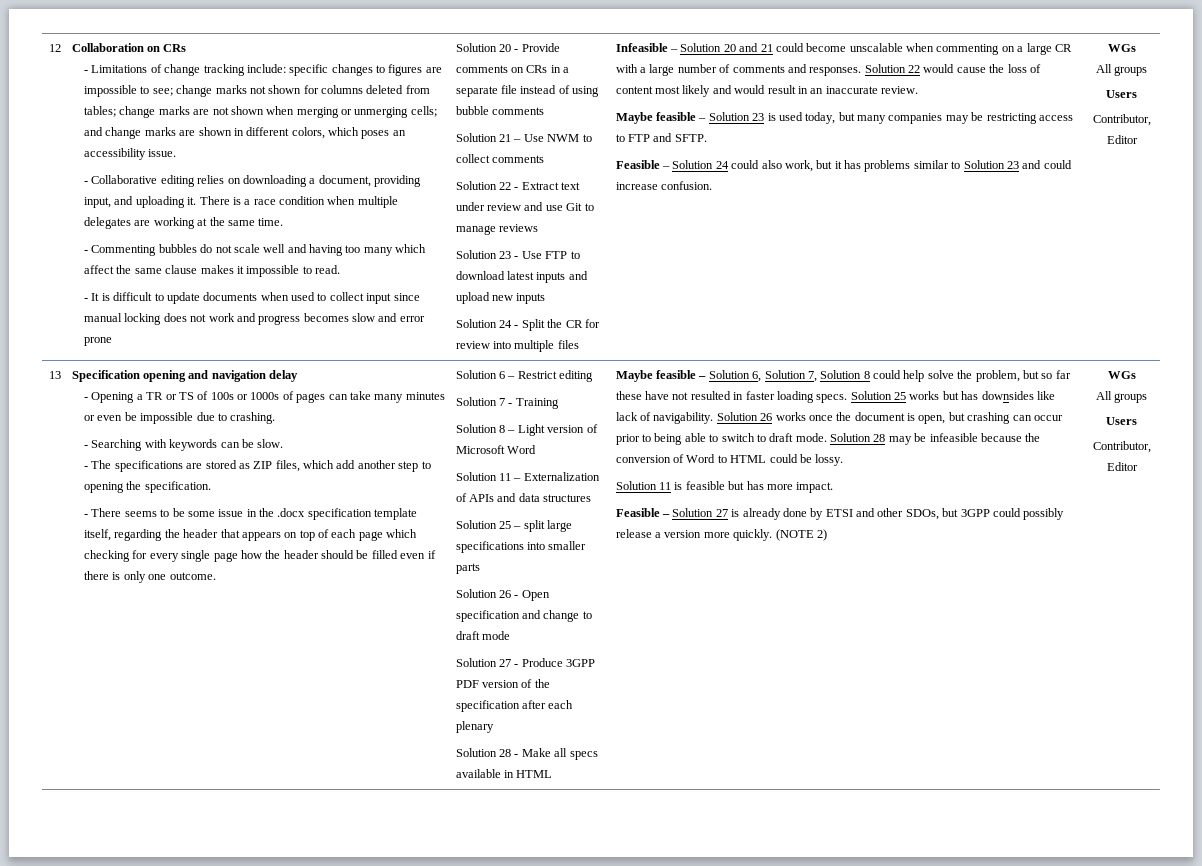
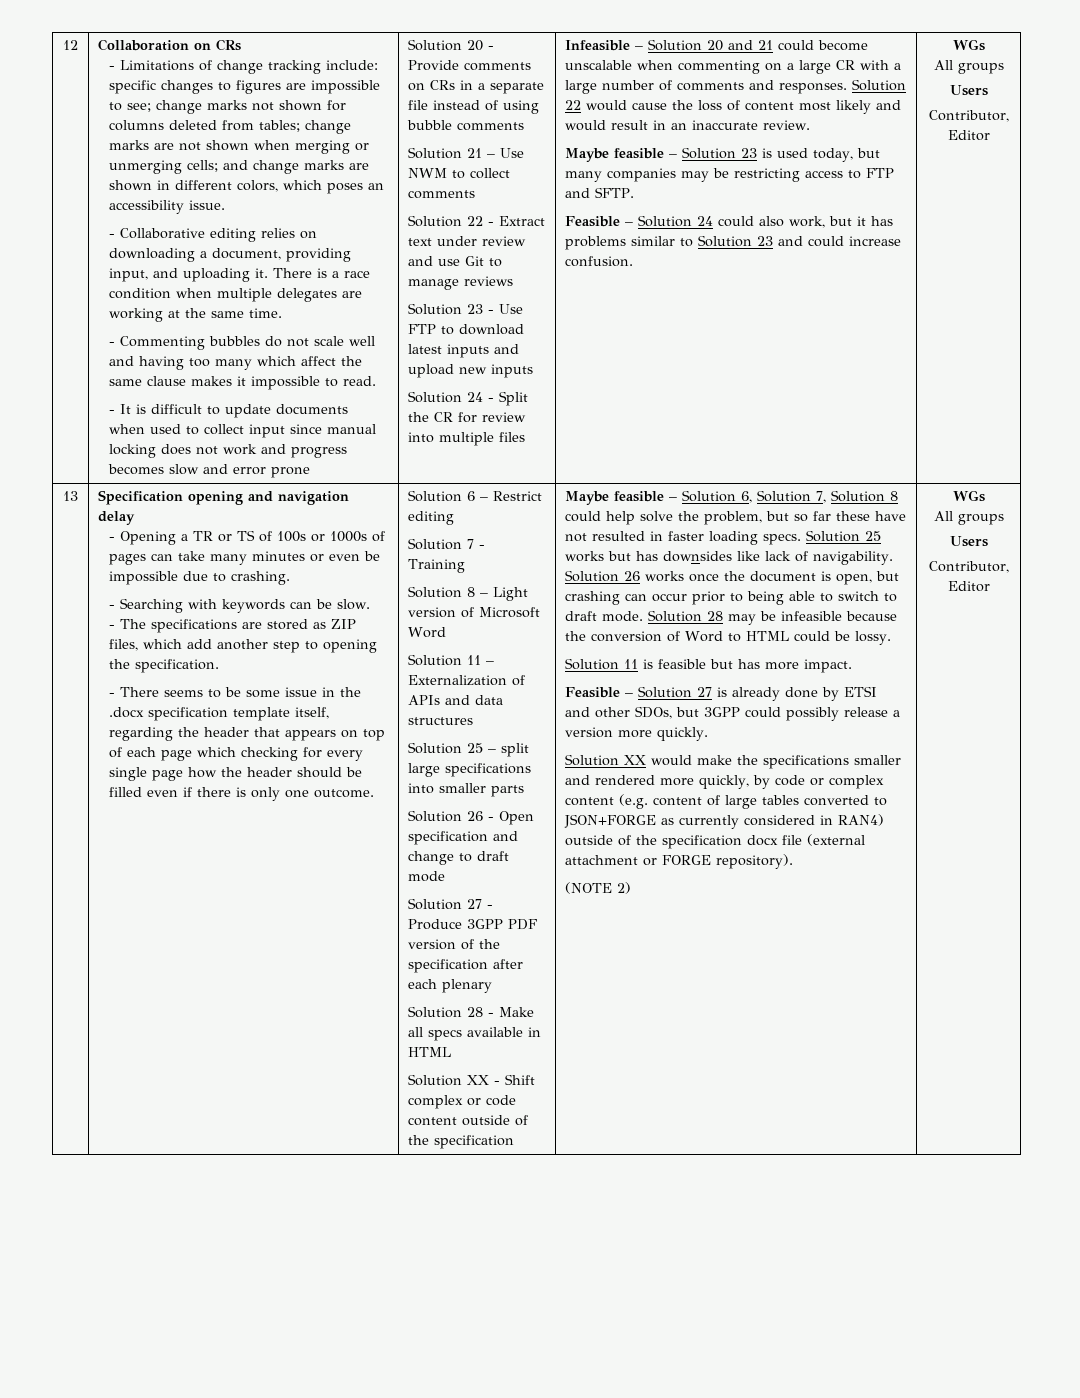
(553, 774) none -> [408,1074,536,1086] [408,1095,517,1109] [408,1115,529,1126] [408,1135,515,1149] // Solution XX - Shift complex or code content outside of the specification
(773, 535) none -> [565,754,902,769] [565,775,885,789] [565,794,888,809] [564,814,885,829] [565,834,866,849] [565,854,794,869] // Solution XX would make the specifications smaller and rendered more quickly, by code or complex content (e.g. content of large tables converted to JSON+FORGE as currently considered in RAN4) outside of the specification docx file (external attachment or FORGE repository). //

